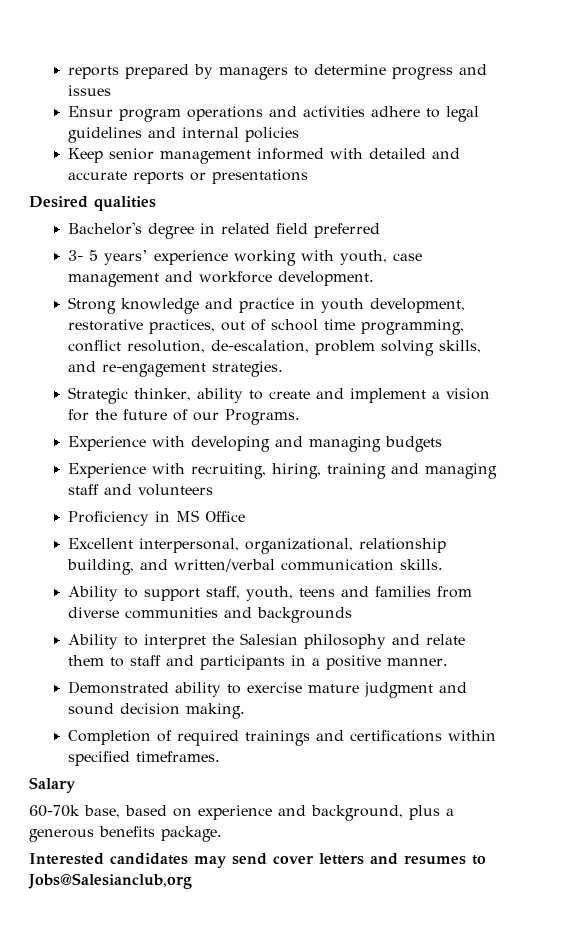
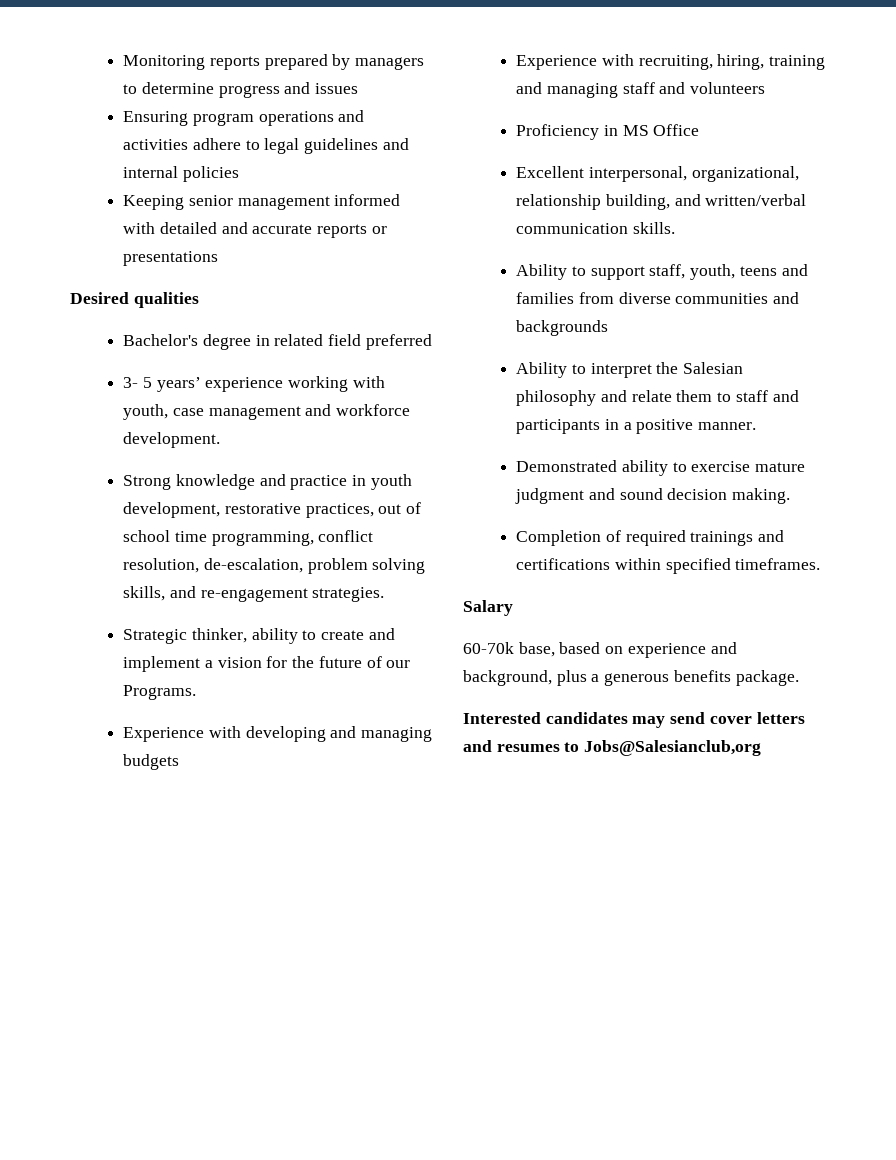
(67, 72) none -> [123,55,206,70] Monitoring
[67,106,113,117] Ensur -> [123,111,189,126] Ensuring
[67,148,103,163] Keep -> [123,195,185,210] Keeping

